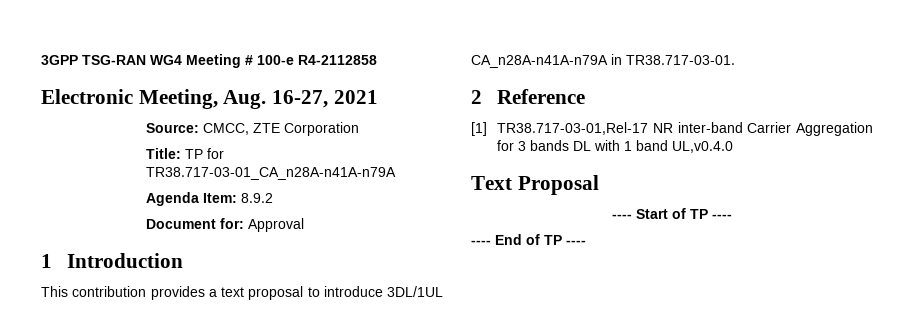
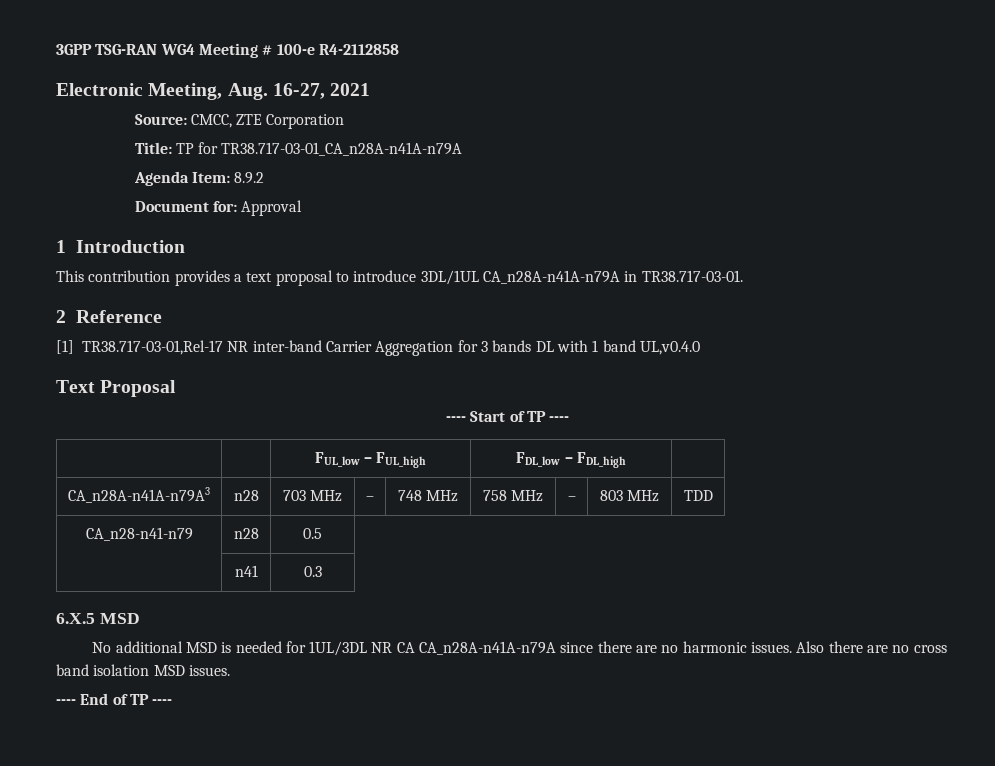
(732, 216) none -> [314,452,427,468] [516,452,626,468] [68,487,210,503] [233,490,259,501] [282,490,343,502] [366,496,374,501] [397,490,459,502] [482,490,544,502] [567,496,576,501] [599,490,660,502] [683,490,713,501] [85,527,193,541] [233,528,259,539] [303,528,322,539] [234,565,258,577] [303,566,322,577] [56,613,140,624] [92,641,947,656] [56,664,230,676] // | | FUL_low – FUL_high | FDL_low – FDL_high | // CA_n28A-n41A-n79A3 | n28 | 703 MHz | – | 748 MHz | 758 MHz | – | 803 MHz | TDD // CA_n28-n41-n79 | n28 | 0.5 // | n41 | 0.3 // 6.X.5 MSD // No additional MSD is needed for 1UL/3DL NR CA CA_n28A-n41A-n79A since there are no harmonic issues. Also there are no cross band isolation MSD issues.

